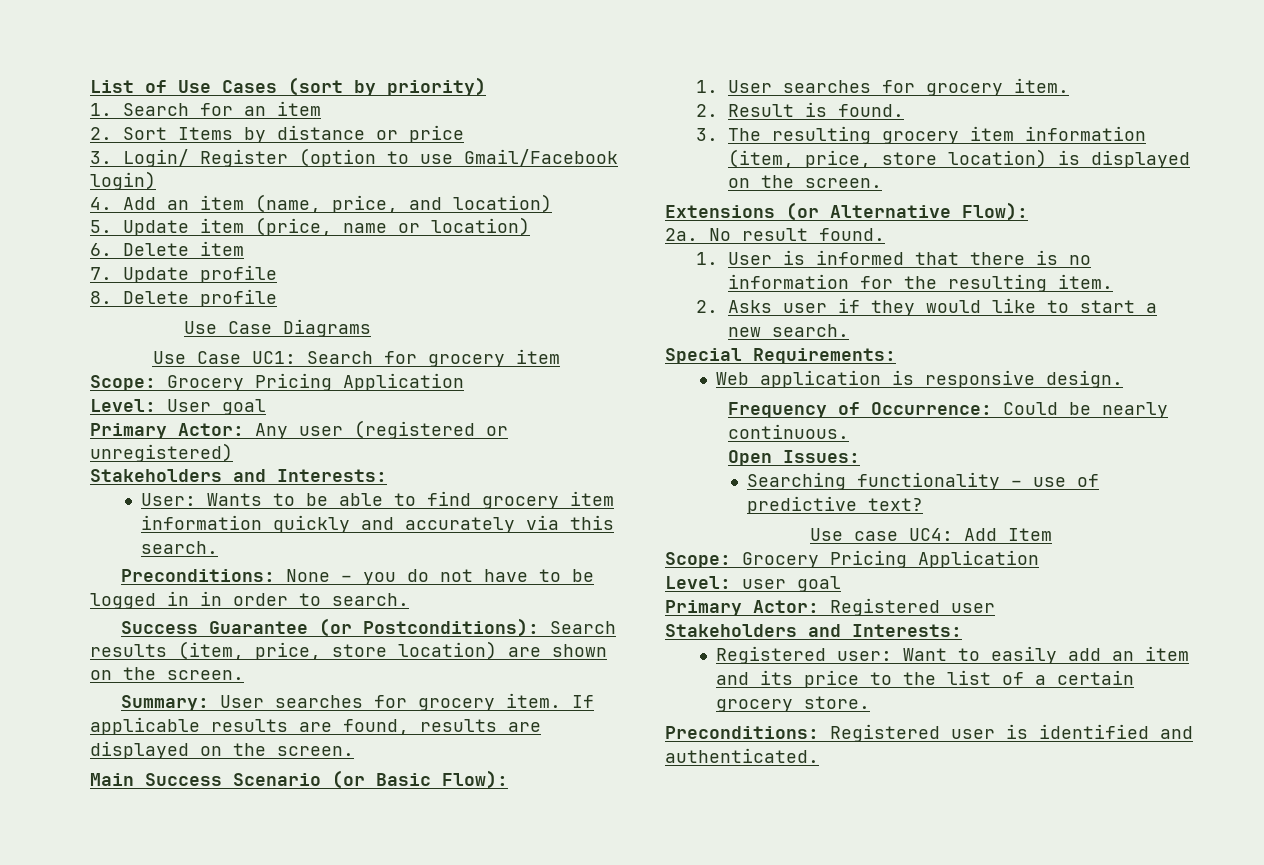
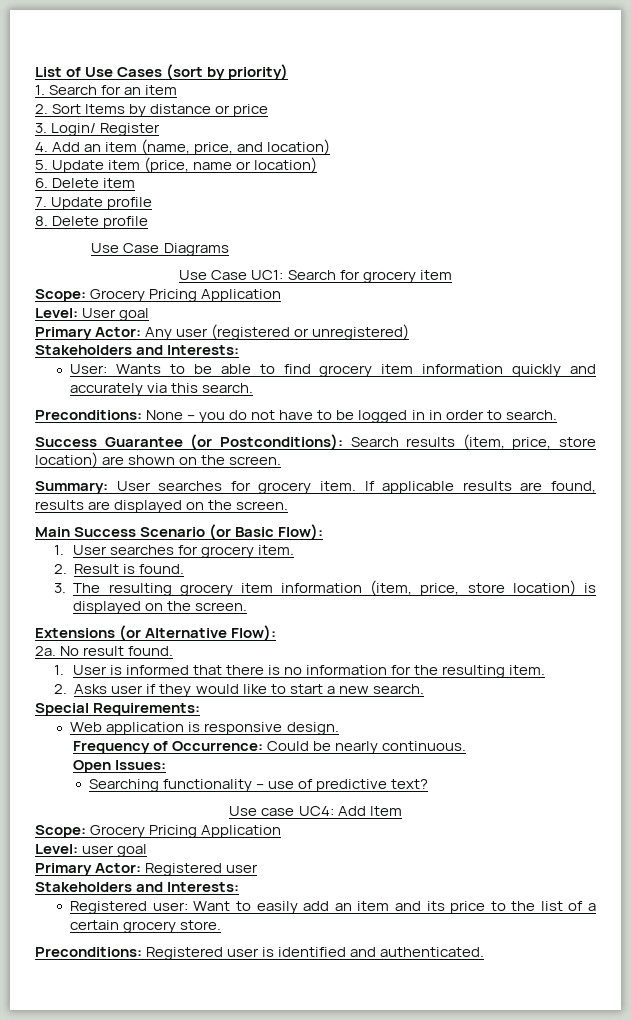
[299,148,618,167] [90,171,156,190] (option to use Gmail/Facebook login) -> (161, 129) none

